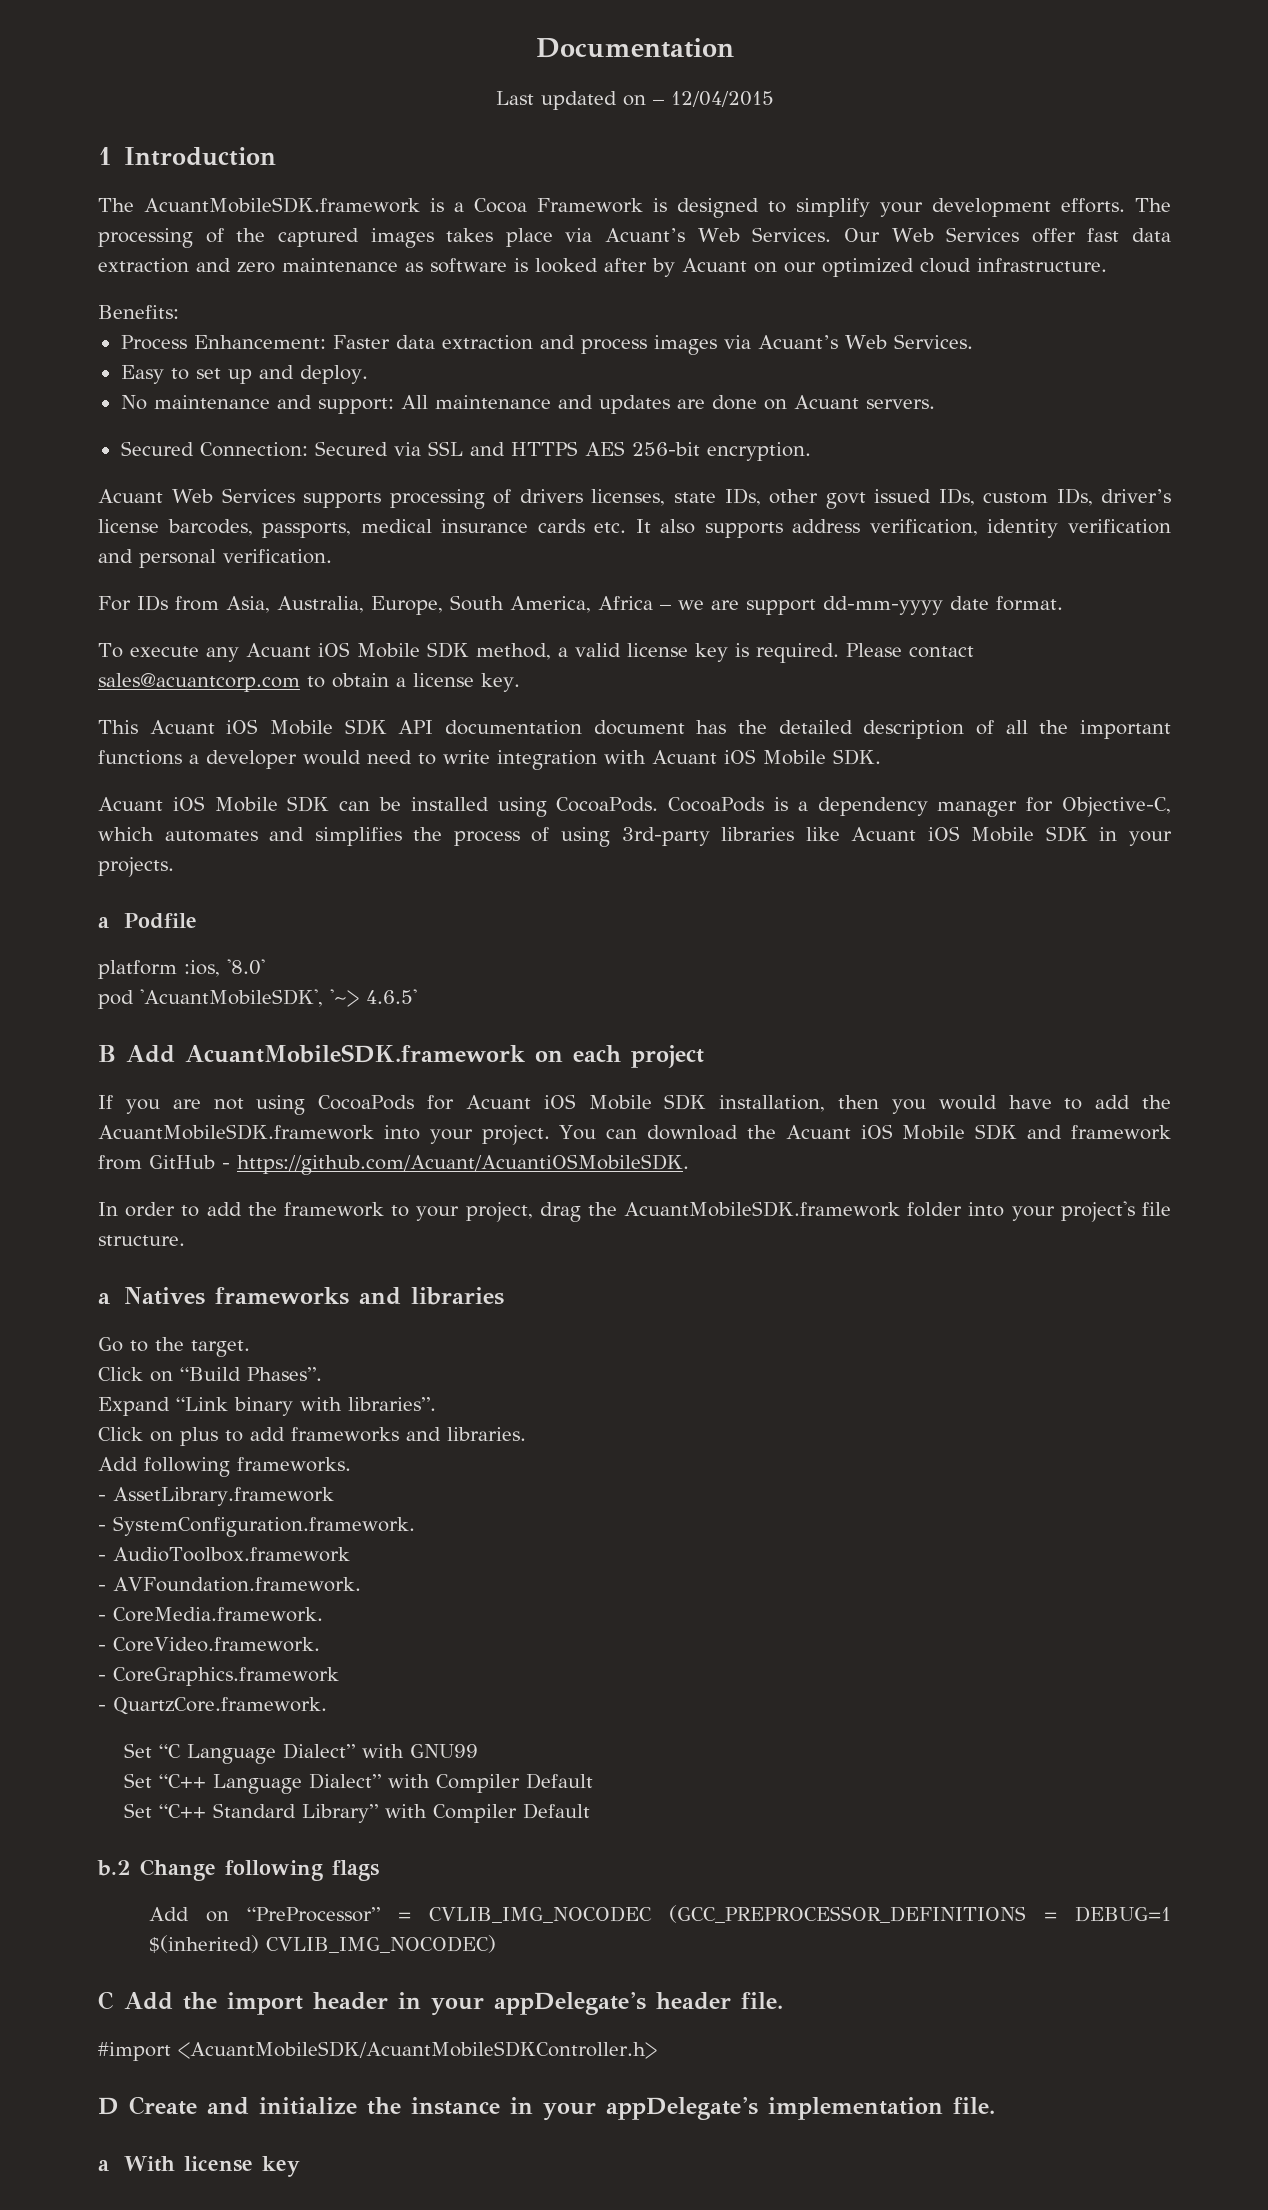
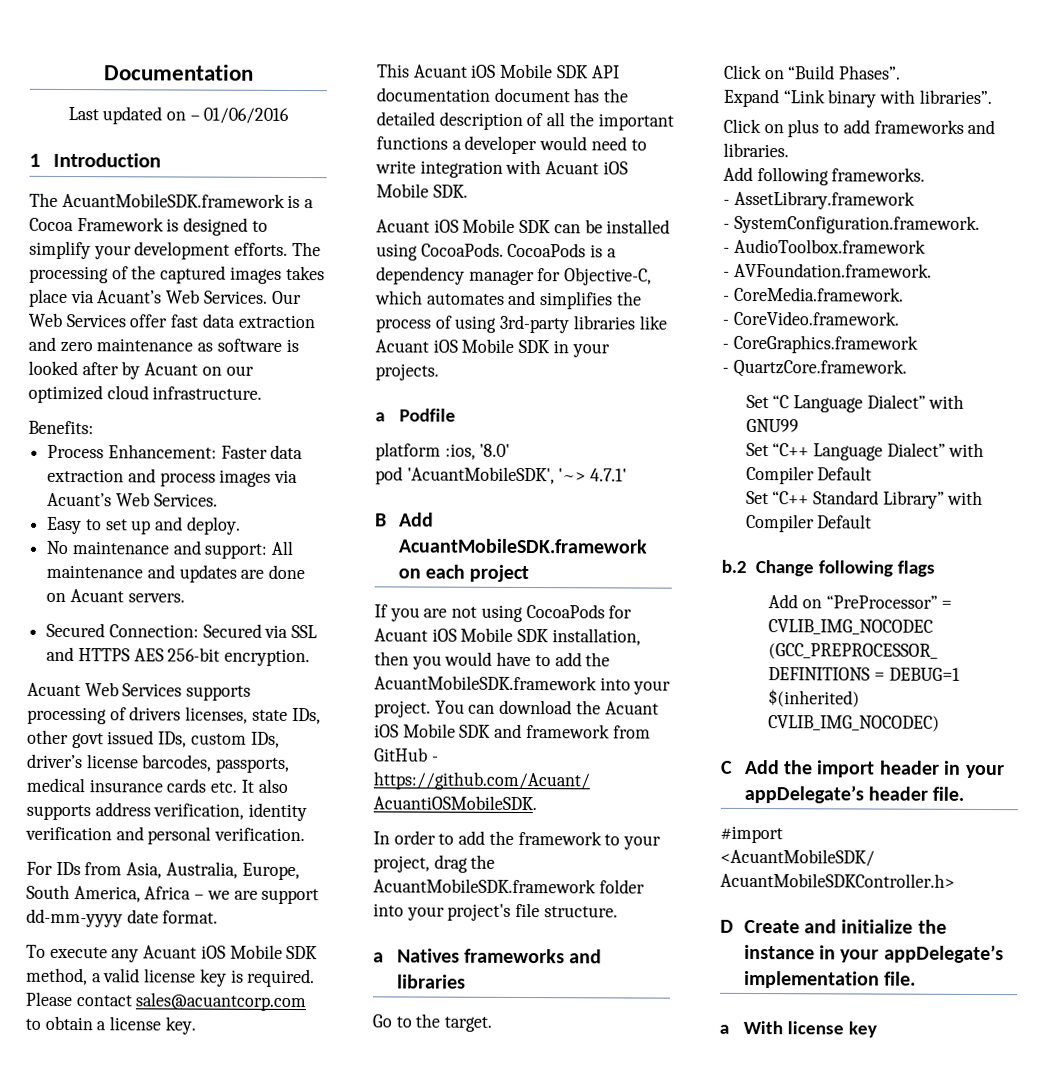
[670,91,774,107] 12/04/2015 -> [203,107,290,124] 01/06/2016
[366,989,417,1004] 4.6.5' -> [590,468,628,482] 4.7.1'

